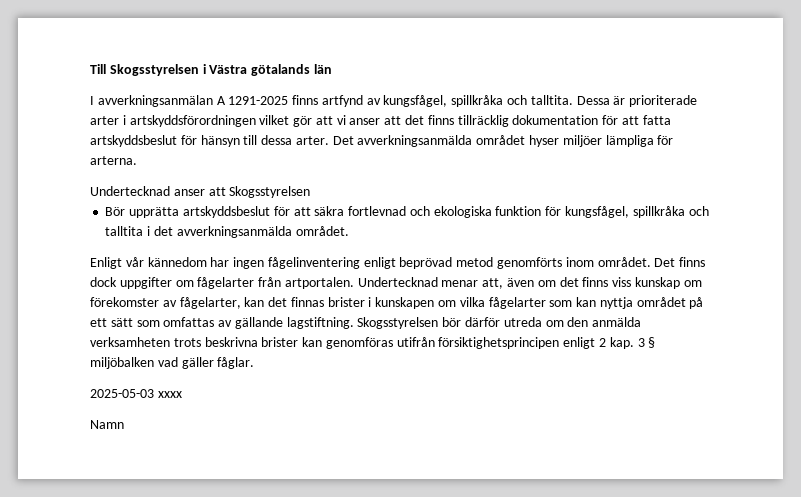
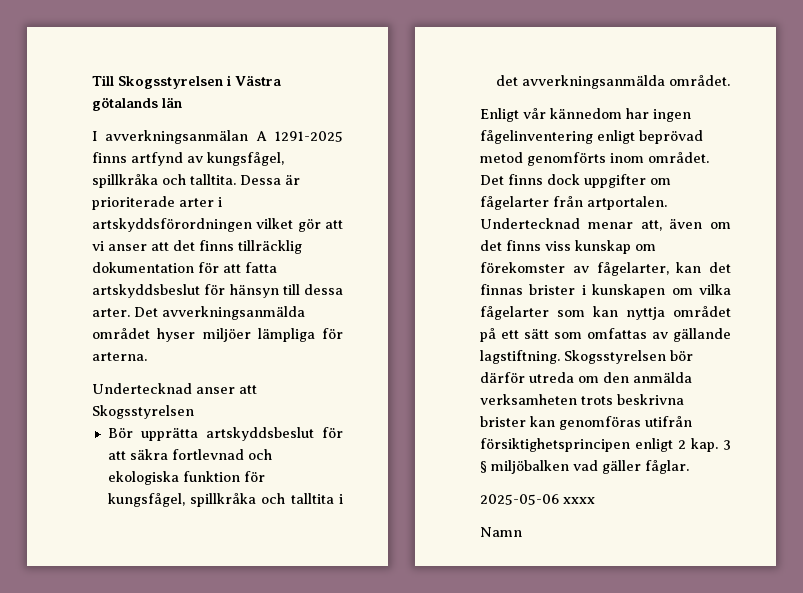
[90,389,154,398] 2025-05-03 -> [480,494,559,505] 2025-05-06

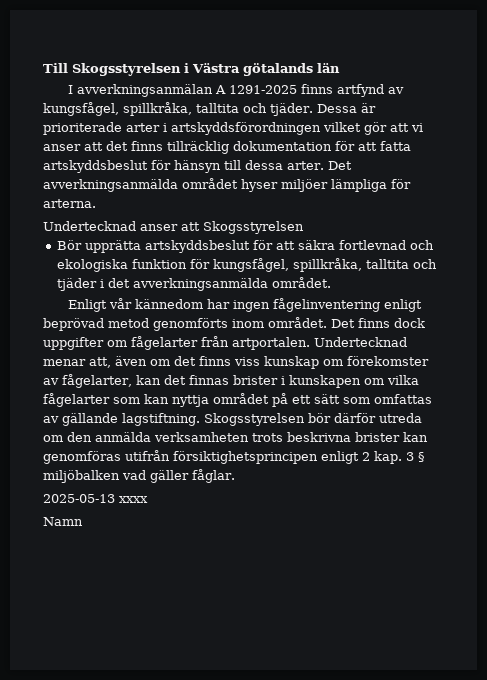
[92,174,236,188] spillkråka och talltita. -> [123,102,313,116] spillkråka, talltita och tjäder.
[190,493,334,507] spillkråka och talltita -> [292,258,437,272] [56,278,97,291] spillkråka, talltita och tjäder
[480,494,559,505] 2025-05-06 -> [43,494,115,503] 2025-05-13

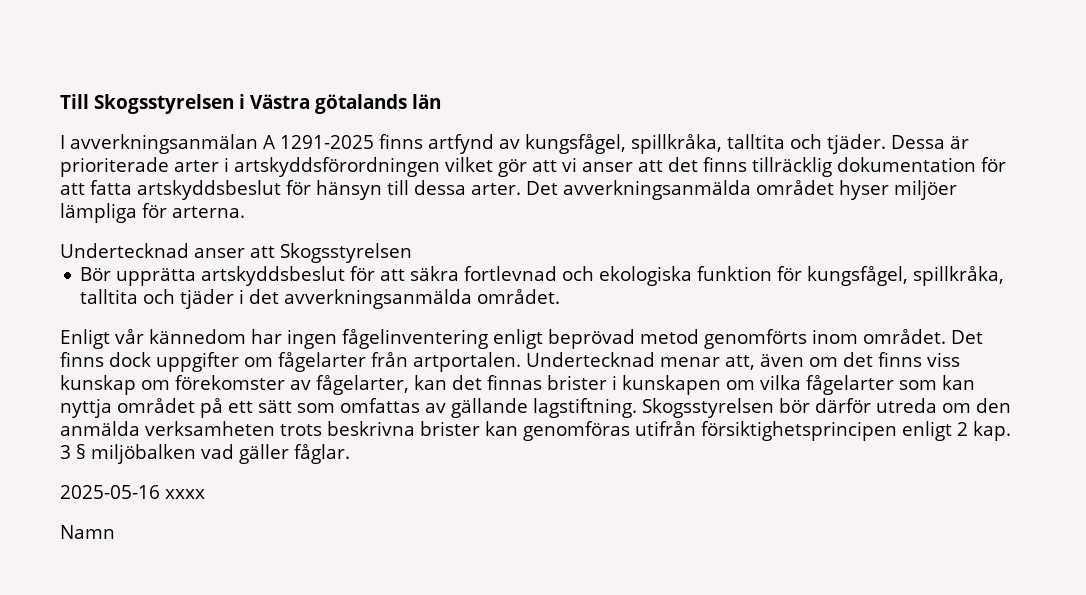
[43,494,115,503] 2025-05-13 -> [60,485,160,499] 2025-05-16

